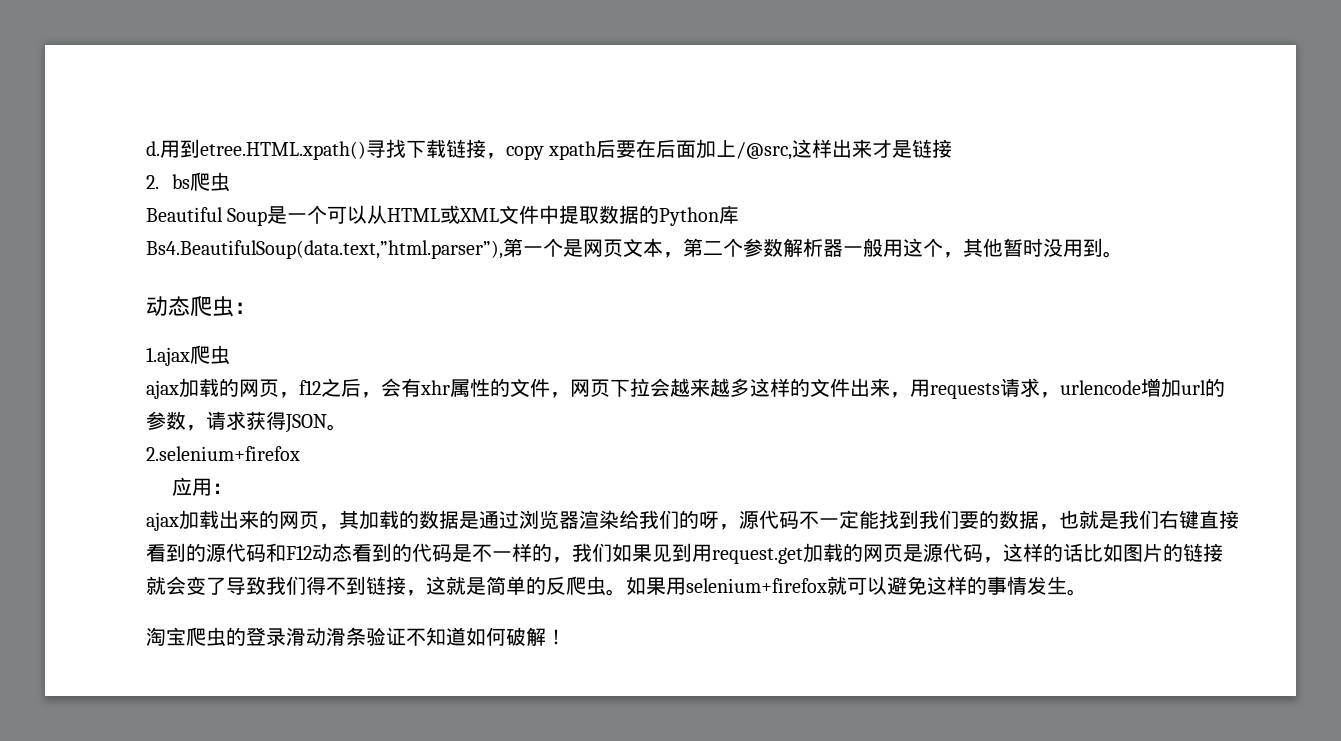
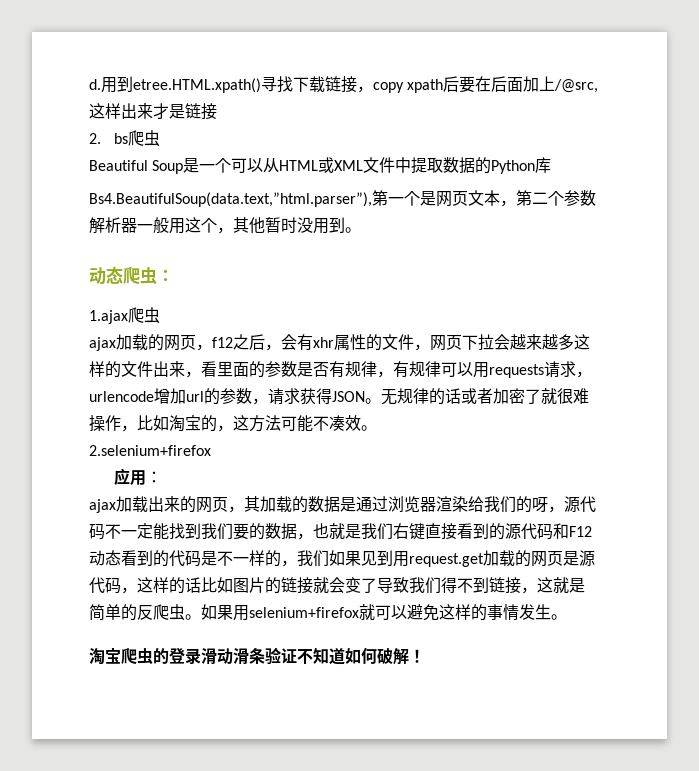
(910, 395) none -> [201,361,473,378] 看里面的参数是否有规律，有规律可以
(347, 427) none -> [381,388,589,405] [89,415,377,432] 无规律的话或者加密了就很难操作，比如淘宝的，这方法可能不凑效。

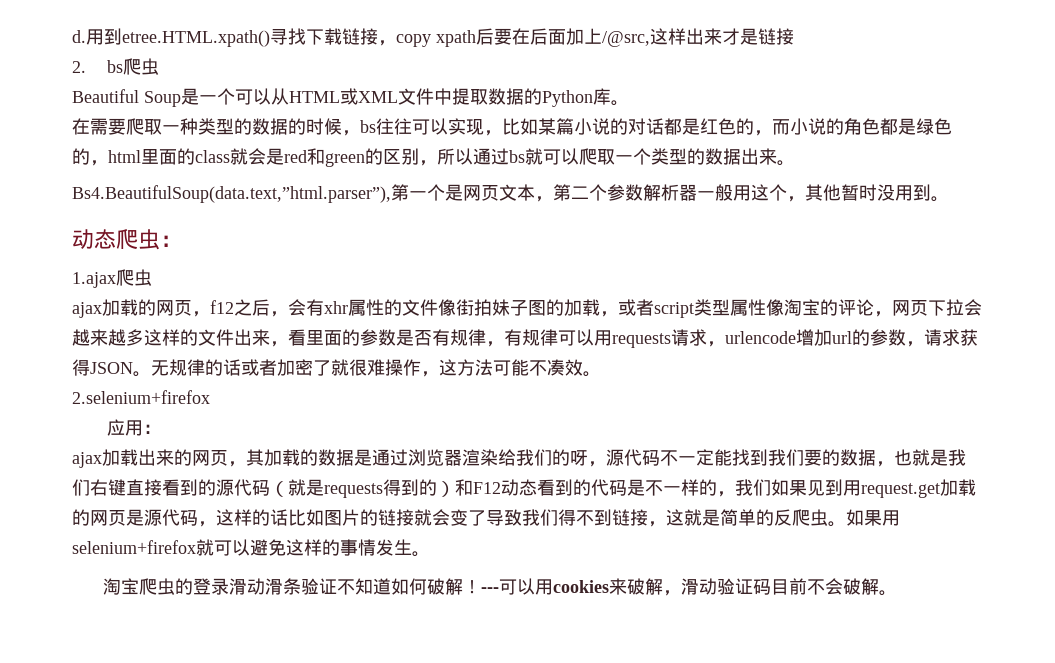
(552, 165) none -> [611,100,629,106] [72,118,952,136] [72,148,795,167] 。 // 在需要爬取一种类型的数据的时候，bs往往可以实现，比如某篇小说的对话都是红色的，而小说的角色都是绿色的，html里面的class就会是red和green的区别，所以通过bs就可以爬取一个类型的数据出来。
(414, 342) none -> [438,299,874,318] 像街拍妹子图的加载，或者script类型属性像淘宝的评论
[137,415,233,432] 比如淘宝的， -> (439, 374) none
(553, 531) none -> [270,479,455,498] （就是requests得到的）
(425, 656) none -> [480,578,897,596] ---可以用cookies来破解，滑动验证码目前不会破解。

